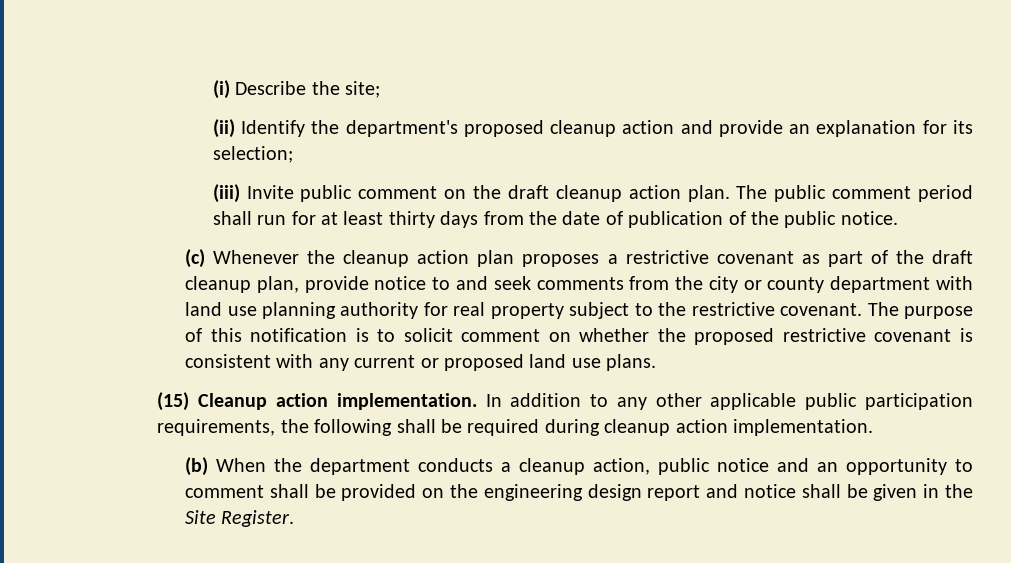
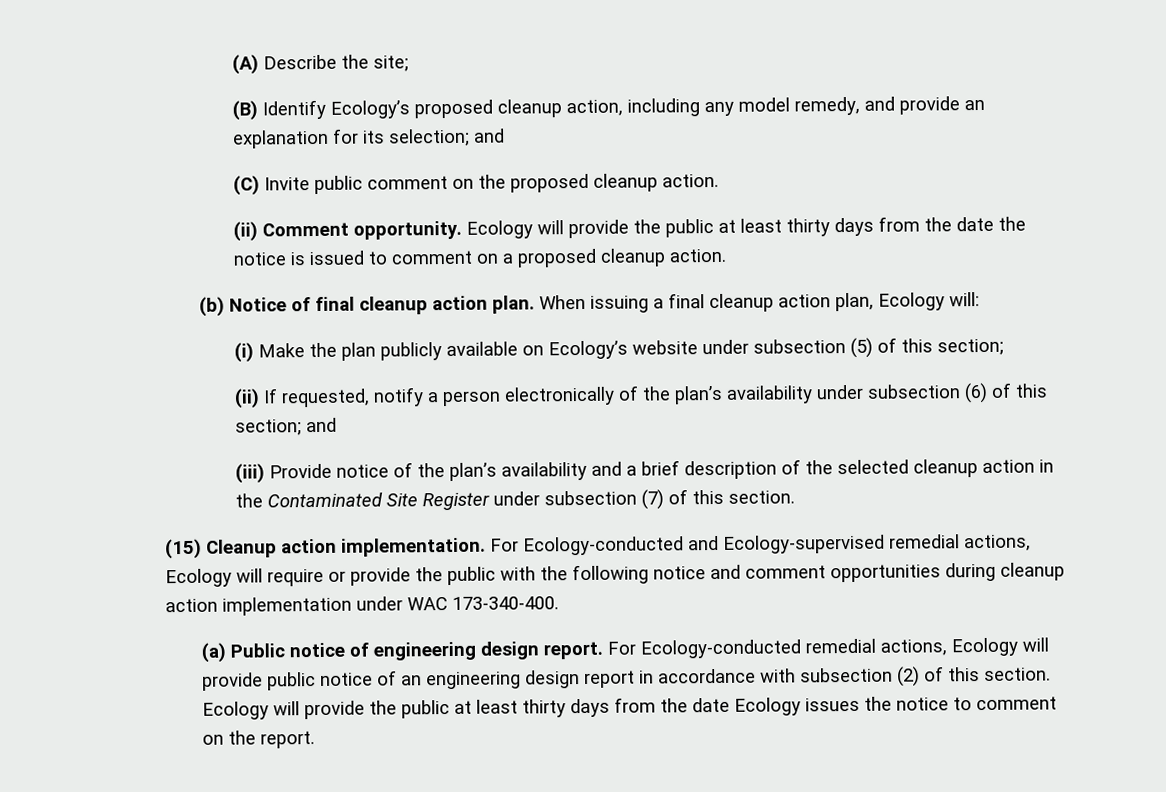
[212,80,230,99] (i) -> [232,54,260,75] (A)
[212,119,675,138] (ii) Identify the department's proposed cleanup action -> [232,96,861,121] (B) Identify Ecology’s proposed cleanup action, including any model remedy,
[212,184,240,203] // (iii) -> [473,128,506,143] [233,175,261,196] and // (C)
[507,185,974,202] [212,211,898,228] [185,249,973,268] [185,276,974,293] [185,302,973,319] [185,328,974,345] [185,354,657,371] [157,392,973,411] [157,419,873,436] [185,457,973,476] [185,484,974,501] [185,510,295,527] draft cleanup action plan. The public comment period shall run for at least thirty days from the date of publication of the public notice. // (c) Whenever the cleanup action plan proposes a restrictive covenant as part of the draft cleanup plan, provide notice to and seek comments from the city or county department with land use planning authority for real property subject to the restrictive covenant. The purpose of this notification is to solicit comment on whether the proposed restrictive covenant is consistent with any current or proposed land use plans. // (15) Cleanup action implementation. In addition to any other applicable public participation requirements, the following shall be required during cleanup action implementation. // (b) When the department conducts a cleanup action, public notice and an opportunity to comment shall be provided on the engineering design report and notice shall be given in the Site Register. -> [510,173,720,193] [233,216,1027,242] [233,248,727,268] [198,292,980,317] [234,337,1005,363] [234,382,1049,409] [235,417,338,436] [235,459,1055,484] [235,489,796,511] [165,534,1032,560] [165,562,1066,588] [165,596,560,616] [200,637,1049,663] [201,666,1051,691] [201,696,1057,720] [201,730,315,749] proposed cleanup action. // (ii) Comment opportunity. Ecology will provide the public at least thirty days from the date the notice is issued to comment on a proposed cleanup action. // (b) Notice of final cleanup action plan. When issuing a final cleanup action plan, Ecology will: // (i) Make the plan publicly available on Ecology’s website under subsection (5) of this section; // (ii) If requested, notify a person electronically of the plan’s availability under subsection (6) of this section; and // (iii) Provide notice of the plan’s availability and a brief description of the selected cleanup action in the Contaminated Site Register under subsection (7) of this section. // (15) Cleanup action implementation. For Ecology-conducted and Ecology-supervised remedial actions, Ecology will require or provide the public with the following notice and comment opportunities during cleanup action implementation under WAC 173-340-400. // (a) Public notice of engineering design report. For Ecology-conducted remedial actions, Ecology will provide public notice of an engineering design report in accordance with subsection (2) of this section. Ecology will provide the public at least thirty days from the date Ecology issues the notice to comment on the report.

